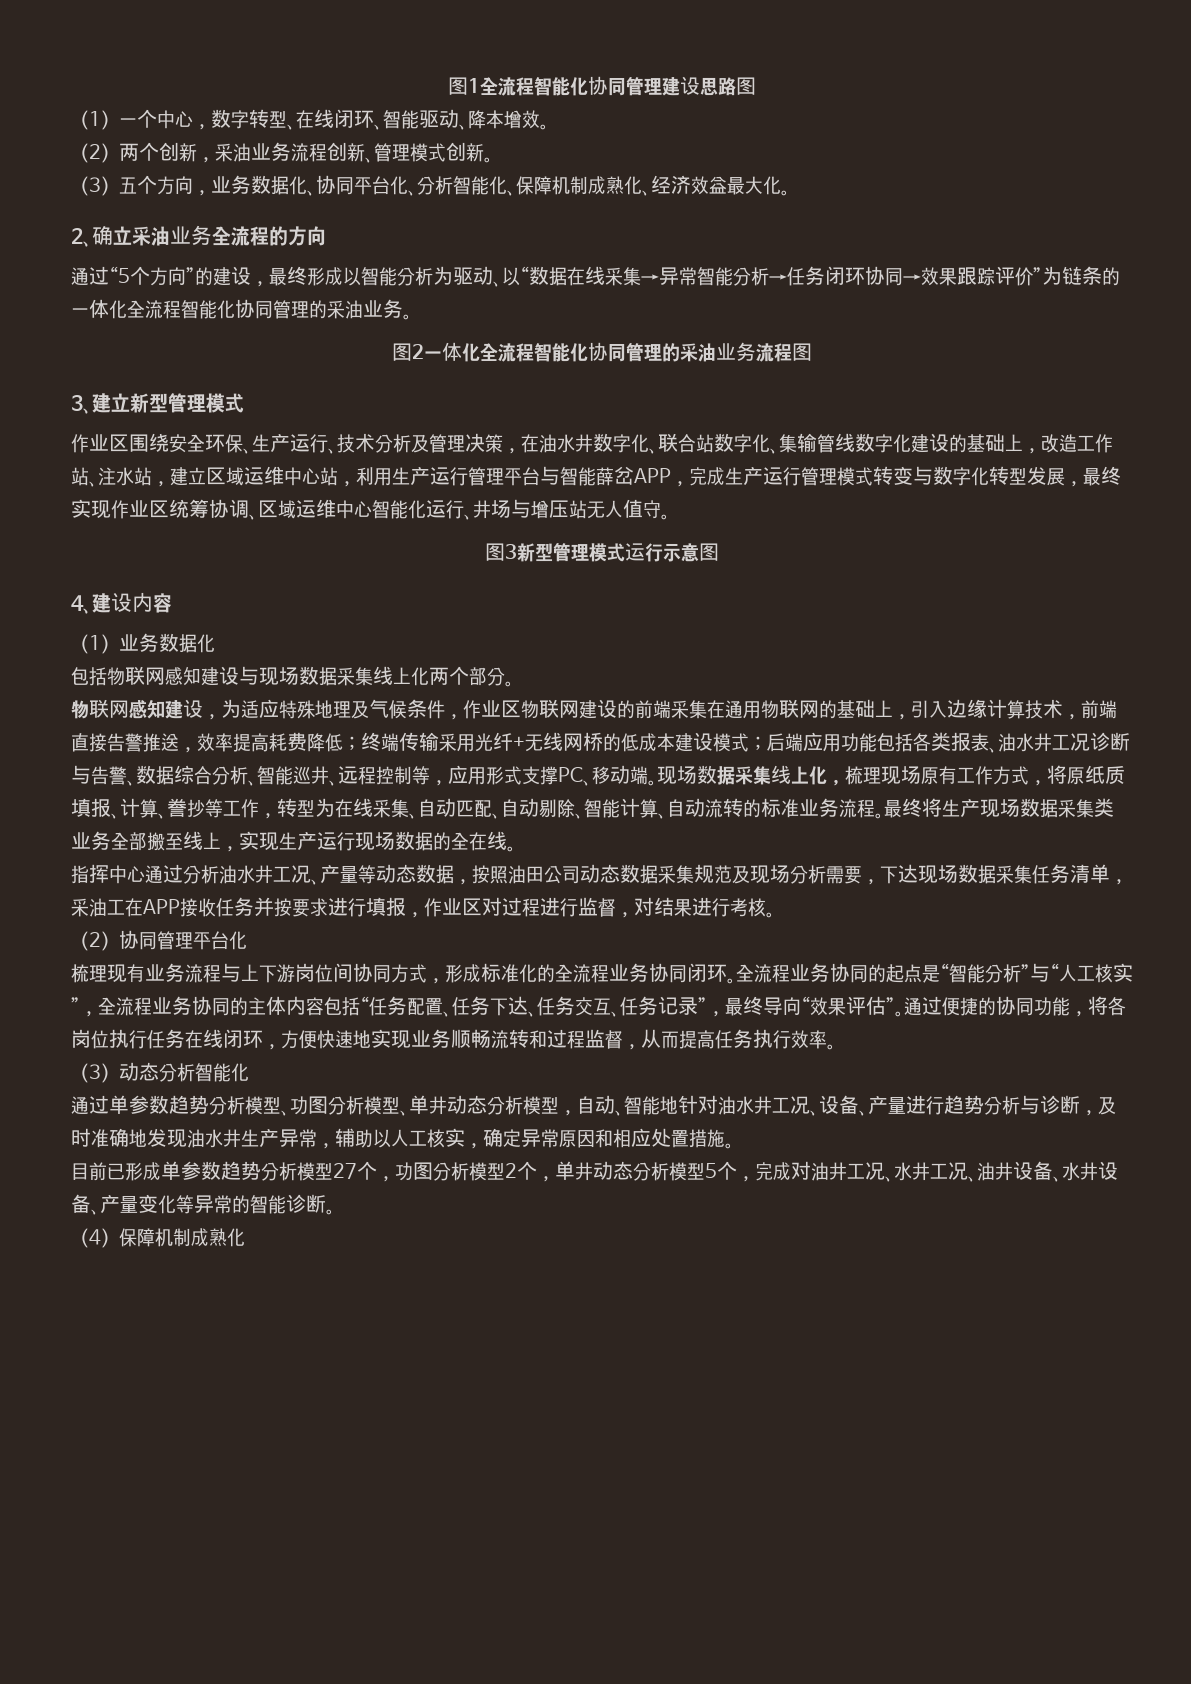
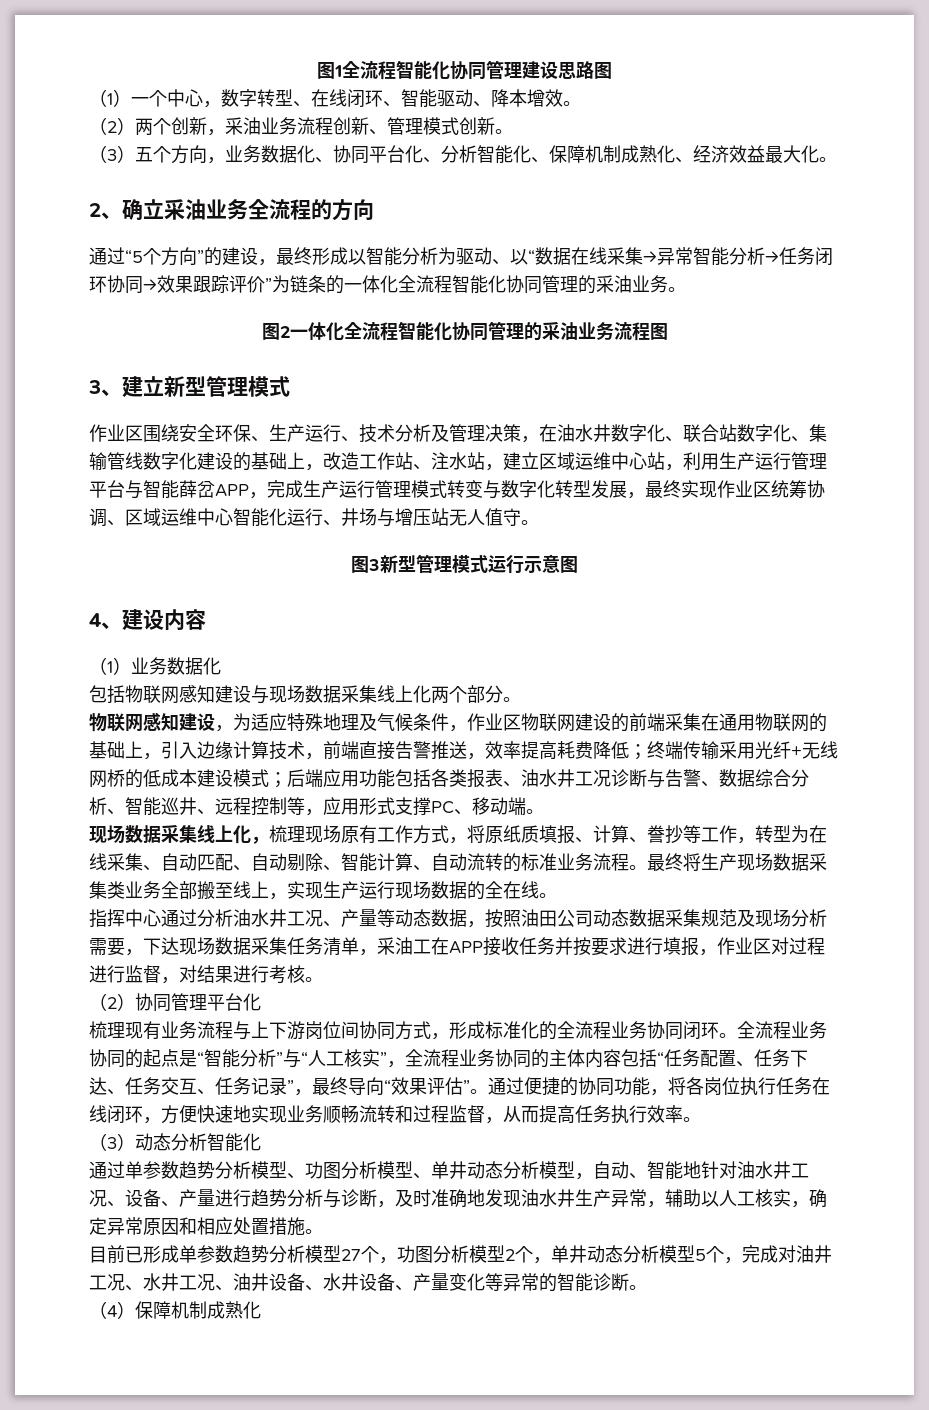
(657, 783) none -> (544, 811) //

